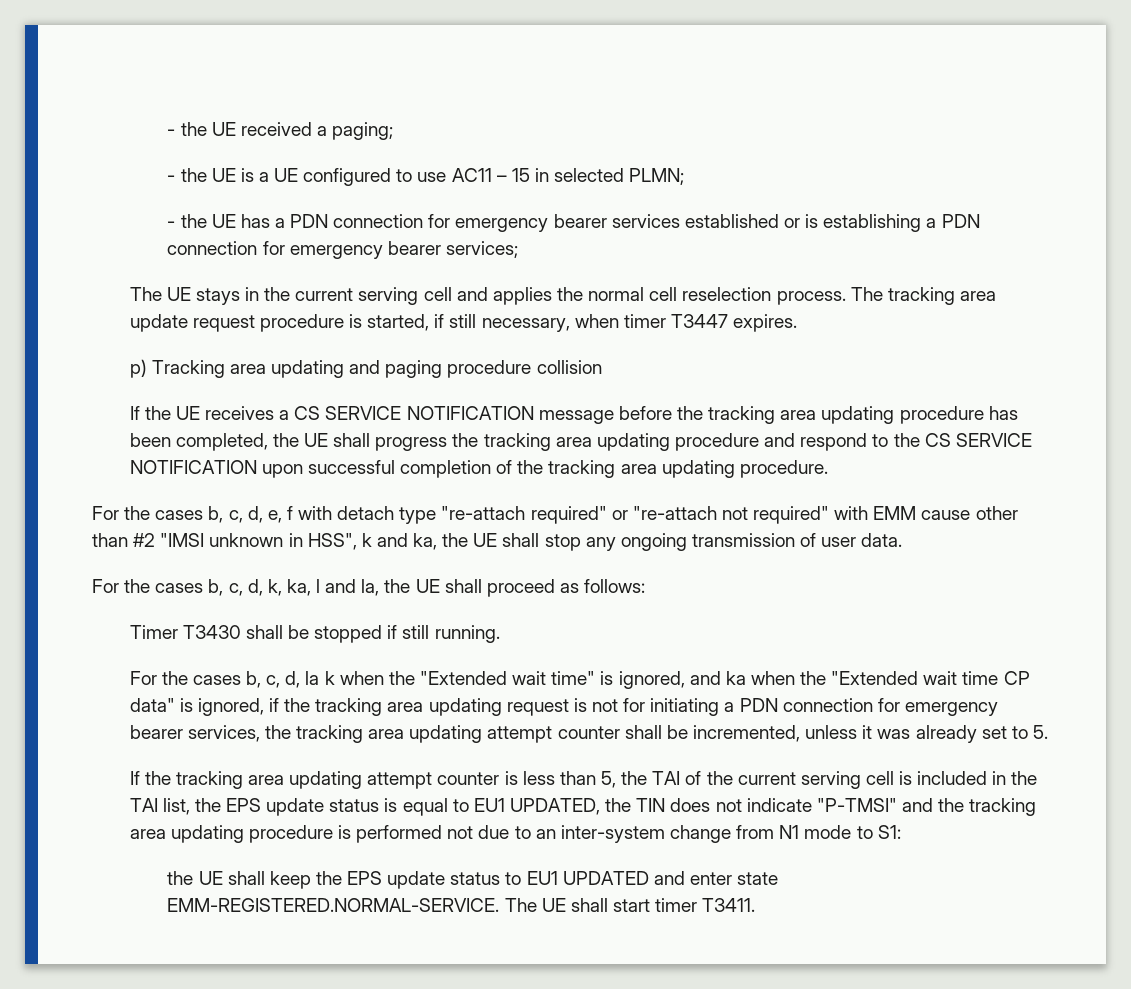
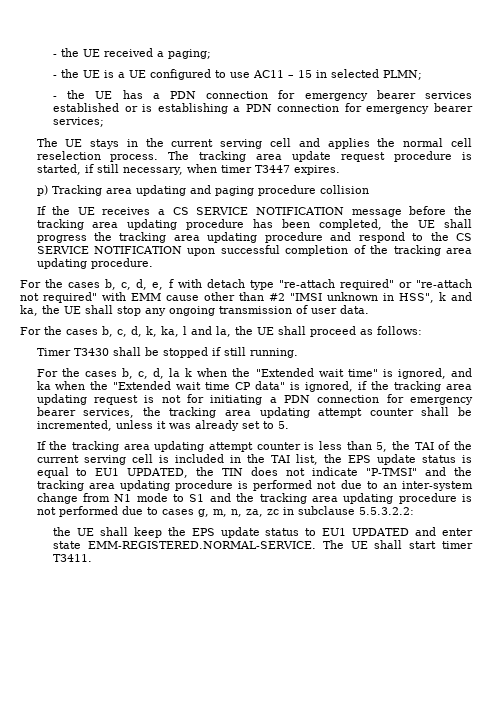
[877,825,901,839] S1: -> [189,493,472,504] [36,506,414,517] S1 and the tracking area updating procedure is not performed due to cases g, m, n, za, zc in subclause 5.5.3.2.2:

